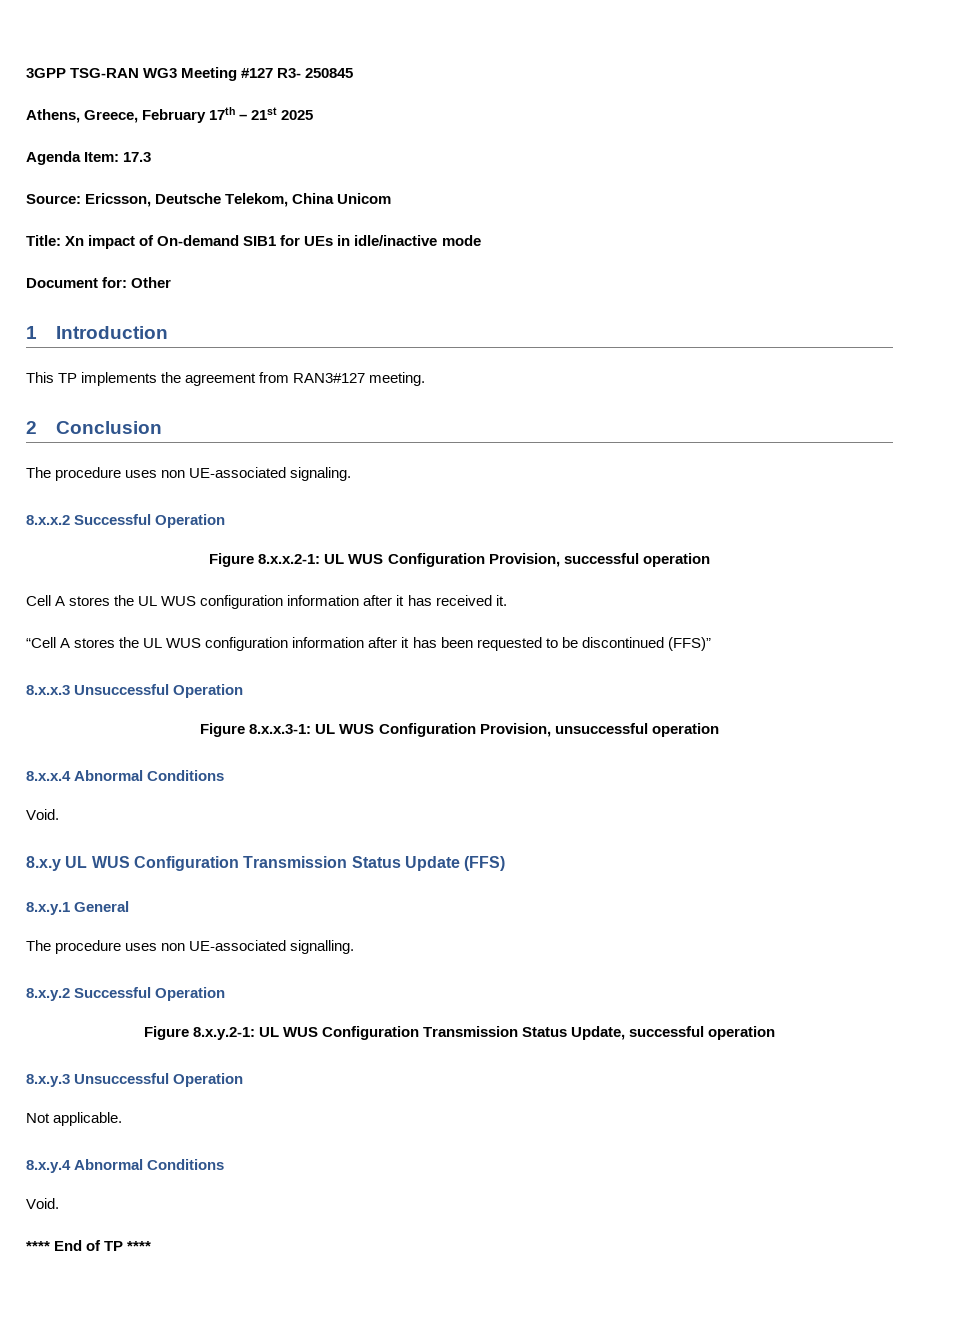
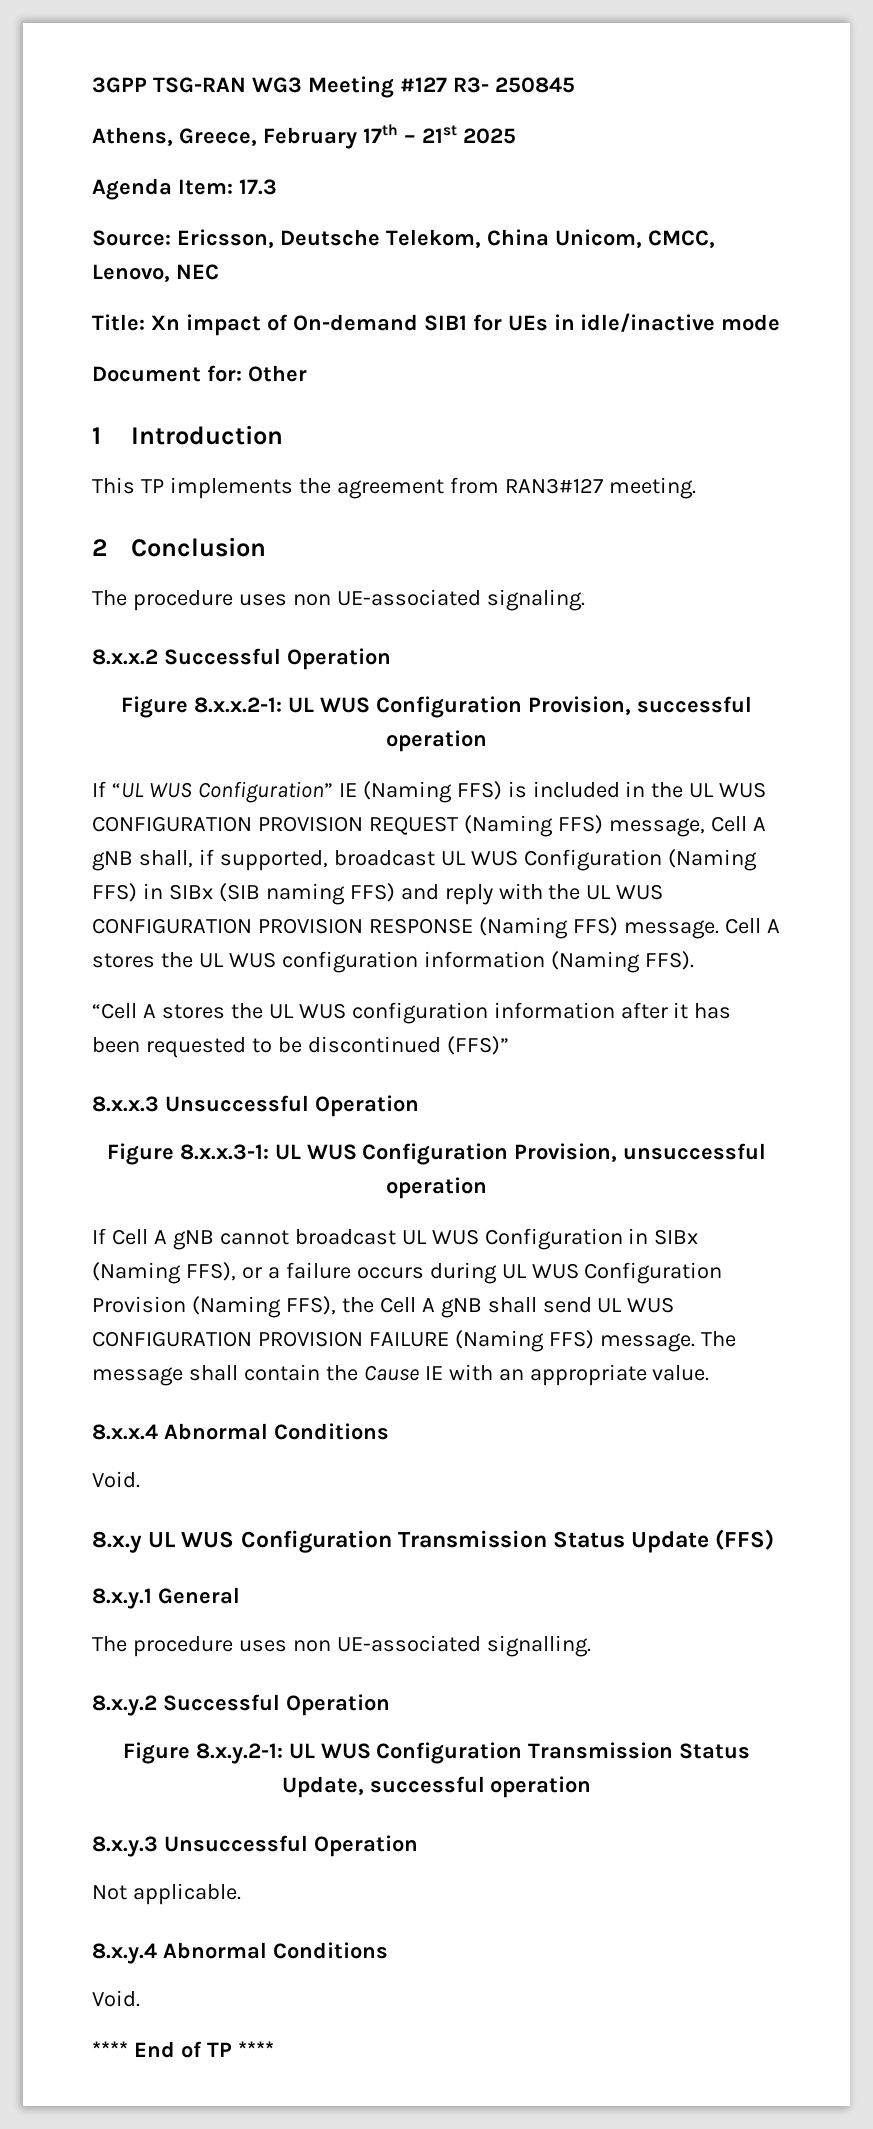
[337,193,392,204] Unicom -> [554,229,715,248] [92,264,219,282] Unicom, CMCC, Lenovo, NEC
(710, 560) none -> [92,781,767,803] [92,815,766,837] [92,849,757,871] [92,883,664,905] [92,917,719,939] If “UL WUS Configuration” IE (Naming FFS) is included in the UL WUS CONFIGURATION PROVISION REQUEST (Naming FFS) message, Cell A gNB shall, if supported, broadcast UL WUS Configuration (Naming FFS) in SIBx (SIB naming FFS) and reply with the UL WUS CONFIGURATION PROVISION RESPONSE (Naming FFS) message.
[363,595,507,606] after it has received it. -> [550,951,694,973] (Naming FFS).
(719, 730) none -> [92,1228,699,1250] [92,1262,723,1284] [92,1296,675,1318] [92,1330,736,1352] [92,1364,710,1386] // If Cell A gNB cannot broadcast UL WUS Configuration in SIBx (Naming FFS), or a failure occurs during UL WUS Configuration Provision (Naming FFS), the Cell A gNB shall send UL WUS CONFIGURATION PROVISION FAILURE (Naming FFS) message. The message shall contain the Cause IE with an appropriate value.

